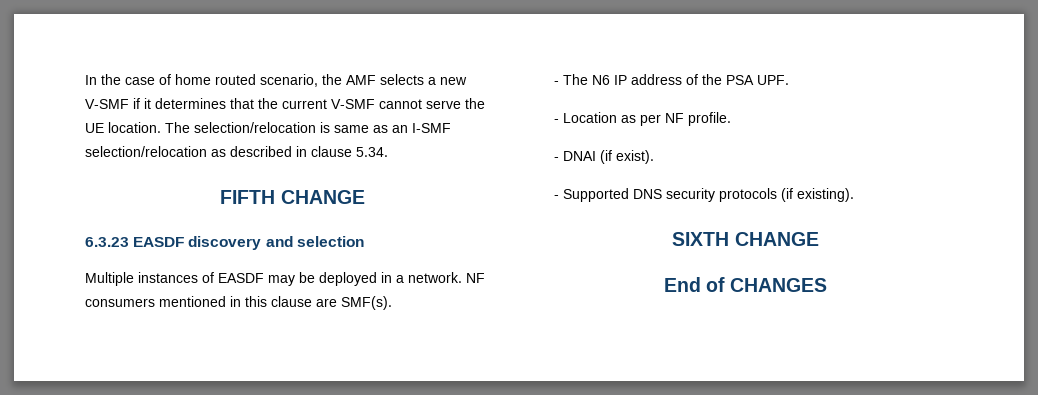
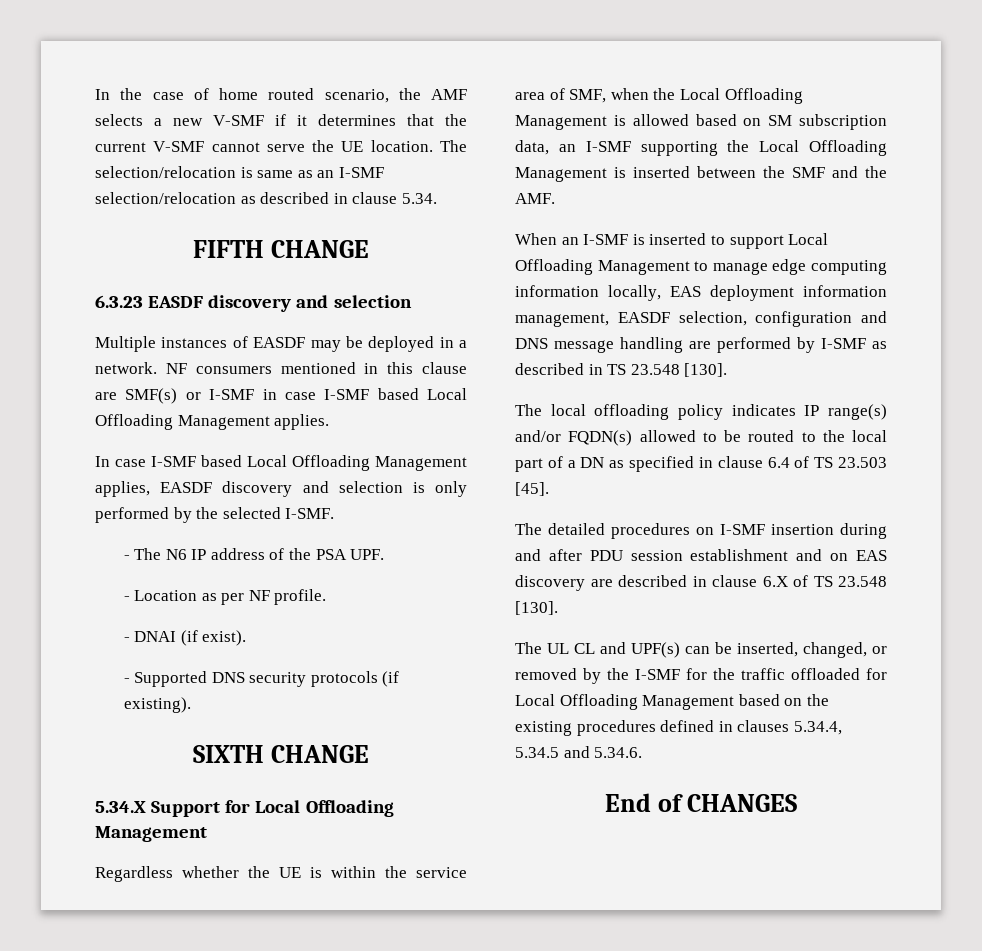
[341,296,392,310] SMF(s). -> [125,388,467,404] [95,414,330,430] [95,455,467,471] [95,481,467,497] [95,507,335,523] SMF(s) or I-SMF in case I-SMF based Local Offloading Management applies. // In case I-SMF based Local Offloading Management applies, EASDF discovery and selection is only performed by the selected I-SMF.
(819, 239) none -> [95,800,394,817] [95,826,207,842] [95,866,467,882] [515,88,803,104] [515,114,887,130] [515,140,887,156] [515,166,887,182] [515,193,555,204] [515,233,829,249] [515,259,887,275] [515,285,887,301] [515,311,887,327] [515,337,887,353] [515,363,728,377] [515,404,887,420] [515,430,887,446] [515,456,887,472] [515,482,549,496] [515,523,887,539] [515,549,887,561] [515,575,887,591] [515,601,558,615] [515,642,887,658] [515,668,887,684] [515,694,829,710] [515,720,842,736] [515,746,643,758] // 5.34.X Support for Local Offloading Management // Regardless whether the UE is within the service area of SMF, when the Local Offloading Management is allowed based on SM subscription data, an I-SMF supporting the Local Offloading Management is inserted between the SMF and the AMF. // When an I-SMF is inserted to support Local Offloading Management to manage edge computing information locally, EAS deployment information management, EASDF selection, configuration and DNS message handling are performed by I-SMF as described in TS 23.548 [130]. // The local offloading policy indicates IP range(s) and/or FQDN(s) allowed to be routed to the local part of a DN as specified in clause 6.4 of TS 23.503 [45]. // The detailed procedures on I-SMF insertion during and after PDU session establishment and on EAS discovery are described in clause 6.X of TS 23.548 [130]. // The UL CL and UPF(s) can be inserted, changed, or removed by the I-SMF for the traffic offloaded for Local Offloading Management based on the existing procedures defined in clauses 5.34.4, 5.34.5 and 5.34.6.

